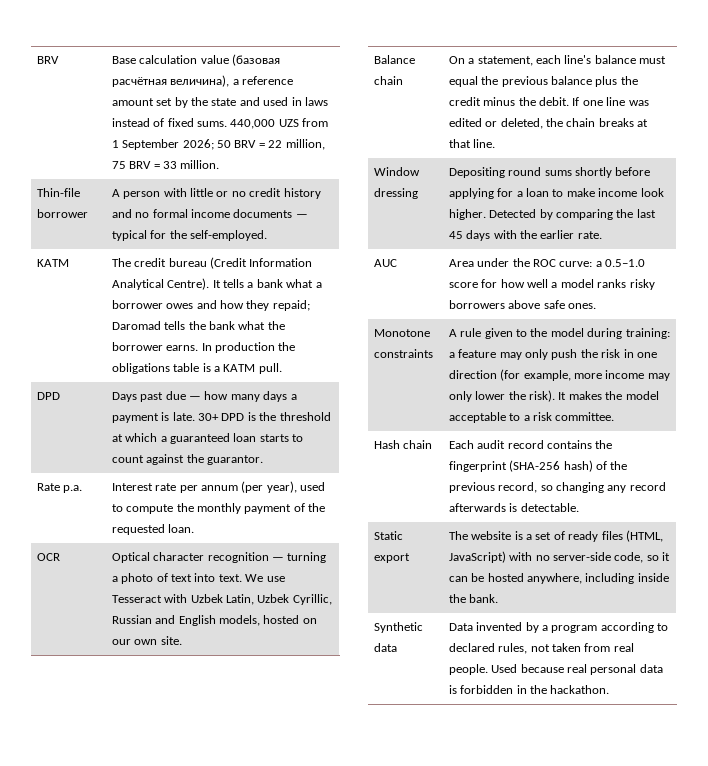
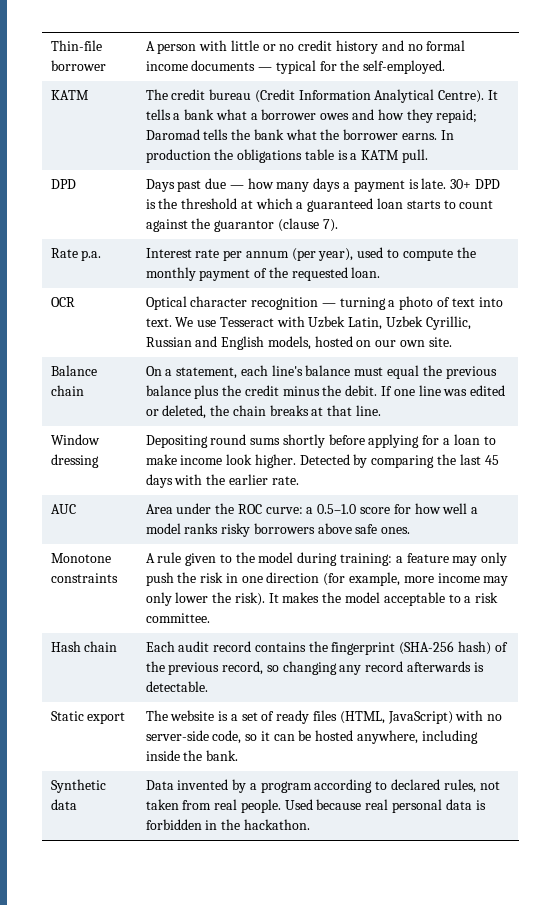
[36,56,59,64] [111,54,281,66] [111,75,294,87] [111,97,328,108] [111,118,329,129] [111,139,325,150] [111,160,220,169] BRV | Base calculation value (базовая расчётная величина), a reference amount set by the state and used in laws instead of fixed sums. 440,000 UZS from 1 September 2026; 50 BRV = 22 million, 75 BRV = 33 million. // -> (50, 45) none
[207,455,264,465] guarantor. -> [214,218,338,232] guarantor (clause 7).

